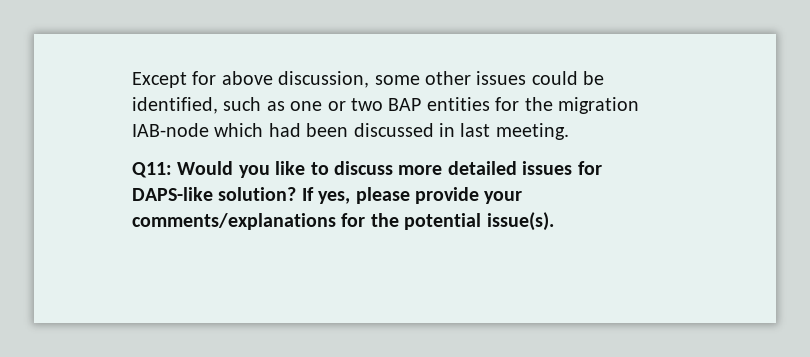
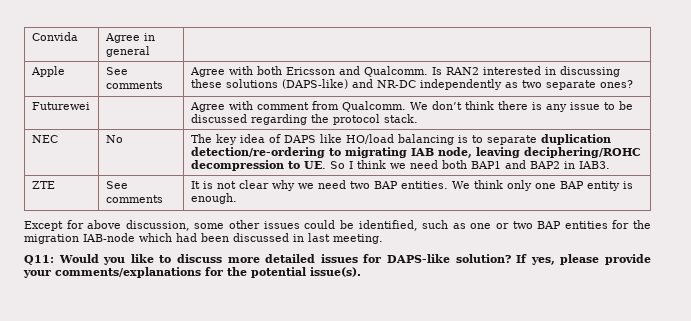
(132, 80) none -> [31,32,78,41] [104,33,155,43] [105,46,150,57] [30,66,65,77] [105,67,128,75] [105,81,163,89] [189,66,620,77] [190,79,633,90] [31,102,90,110] [189,101,633,112] [190,114,418,125] [31,135,58,143] [105,135,123,143] [190,134,611,145] [190,147,641,158] [190,160,610,171] [31,181,55,189] [105,181,128,189] [105,195,163,203] [190,180,633,191] [190,193,237,204] Convida | Agree in general | // Apple | See comments | Agree with both Ericsson and Qualcomm. Is RAN2 interested in discussing these solutions (DAPS-like) and NR-DC independently as two separate ones? // Futurewei | | Agree with comment from Qualcomm. We don’t think there is any issue to be discussed regarding the protocol stack. // NEC | No | The key idea of DAPS like HO/load balancing is to separate duplication detection/re-ordering to migrating IAB node, leaving deciphering/ROHC decompression to UE. So I think we need both BAP1 and BAP2 in IAB3. // ZTE | See comments | It is not clear why we need two BAP entities. We think only one BAP entity is enough. //

